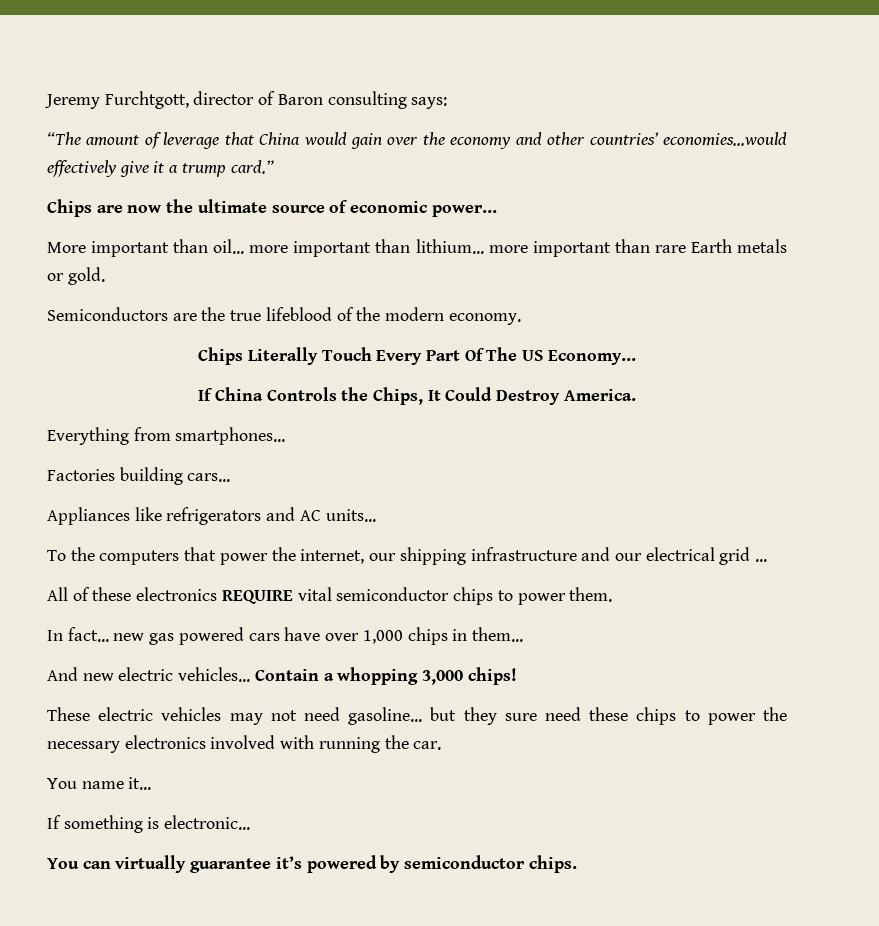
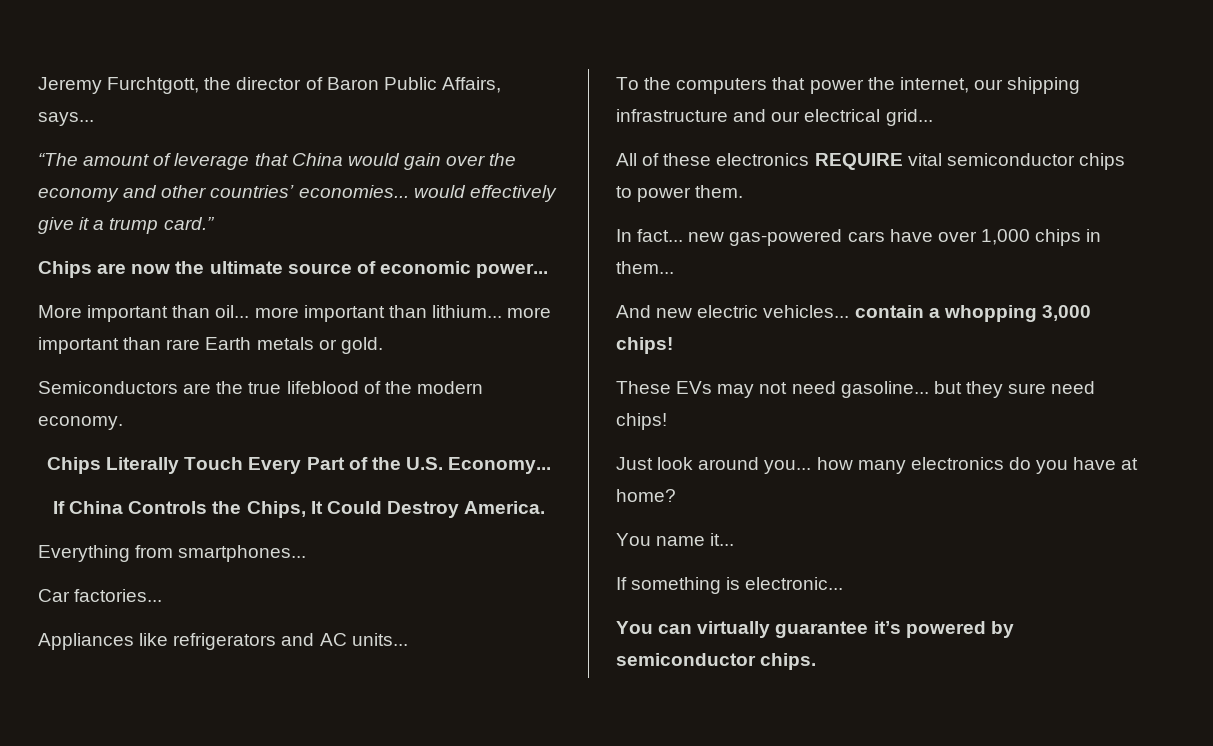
(189, 100) none -> [204,77,232,90] the
[327,91,448,109] consulting says: -> [383,77,501,93] [38,112,94,126] Public Affairs, says...
[663,132,788,146] economies...would -> [298,185,466,198] economies... would
[464,347,544,361] Of The US -> [348,457,443,470] of the U.S.
[47,467,231,485] Factories building cars... -> [38,589,163,602] Car factories...
[719,547,768,565] grid ... -> [885,109,933,126] grid...
[149,627,244,645] gas powered -> [729,229,843,246] gas-powered
[254,669,319,681] Contain -> [854,305,924,318] contain
[98,707,222,721] electric vehicles -> [676,381,713,394] EVs
[589,707,788,725] [47,735,442,753] these chips to power the necessary electronics involved with running the car. -> [616,413,667,430] [616,457,1139,474] [616,489,676,502] chips! // Just look around you... how many electronics do you have at home?

